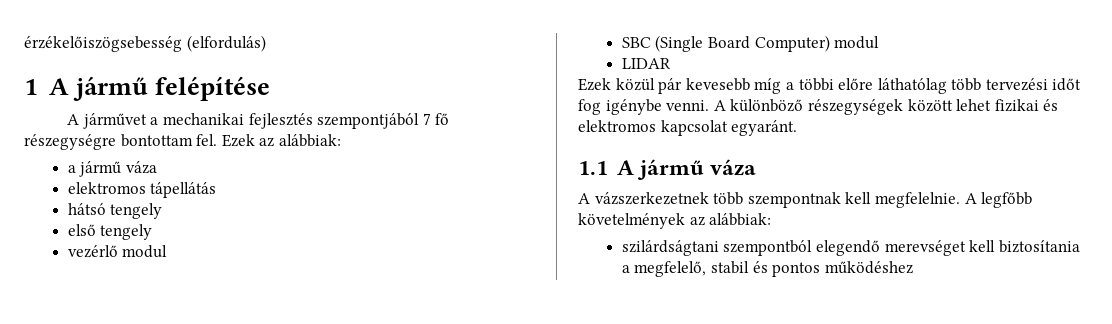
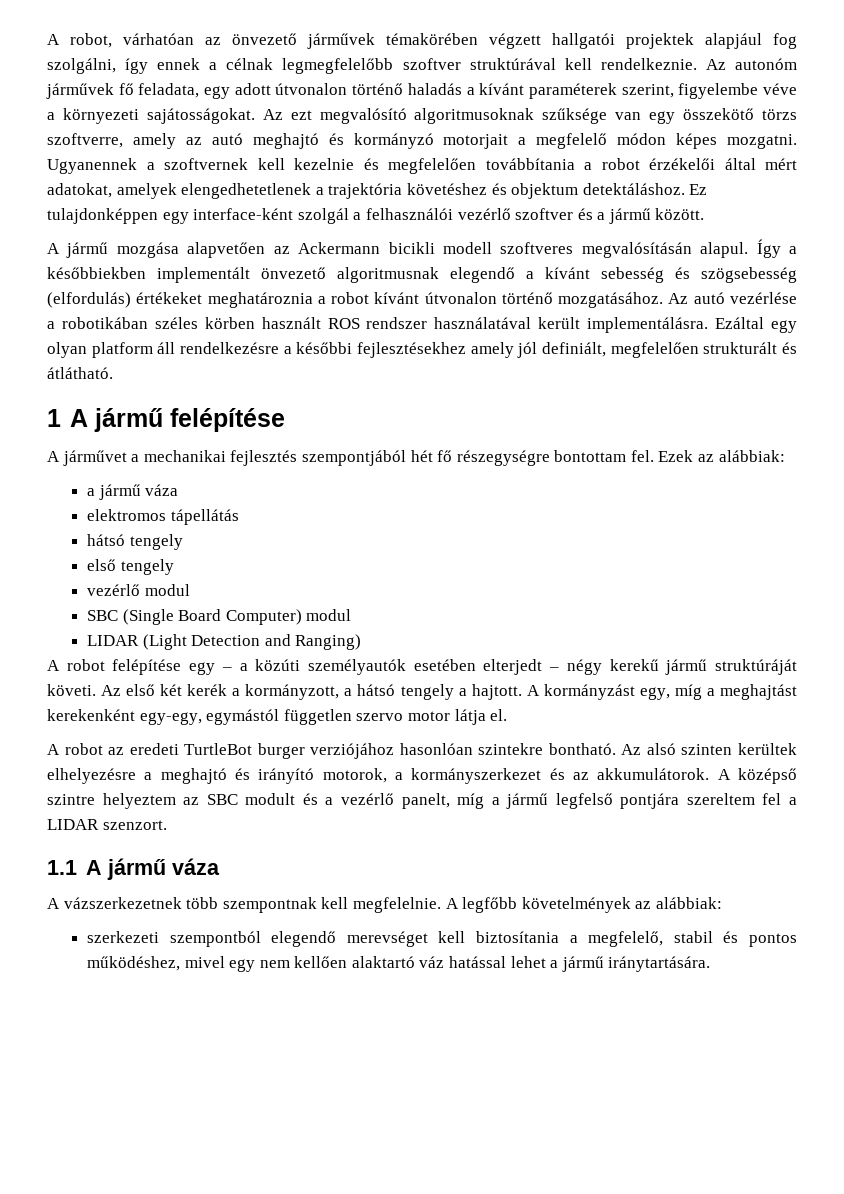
[24,35,266,52] érzékelőiszögsebesség (elfordulás) -> [47,33,797,49] [47,58,798,74] [46,83,797,99] [47,108,797,124] [47,133,797,149] [47,158,797,174] [47,183,708,199] [47,208,705,224] [47,239,797,258] [47,267,797,283] [47,292,797,308] [47,317,797,333] [47,342,797,358] [47,367,113,379] A robot, várhatóan az önvezető járművek témakörében végzett hallgatói projektek alapjául fog szolgálni, így ennek a célnak legmegfelelőbb szoftver struktúrával kell rendelkeznie. Az autonóm járművek fő feladata, egy adott útvonalon történő haladás a kívánt paraméterek szerint, figyelembe véve a környezeti sajátosságokat. Az ezt megvalósító algoritmusoknak szűksége van egy összekötő törzs szoftverre, amely az autó meghajtó és kormányzó motorjait a megfelelő módon képes mozgatni. Ugyanennek a szoftvernek kell kezelnie és megfelelően továbbítania a robot érzékelői által mért adatokat, amelyek elengedhetetlenek a trajektória követéshez és objektum detektáláshoz. Ez tulajdonképpen egy interface-ként szolgál a felhasználói vezérlő szoftver és a jármű között. // A jármű mozgása alapvetően az Ackermann bicikli modell szoftveres megvalósításán alapul. Így a későbbiekben implementált önvezető algoritmusnak elegendő a kívánt sebesség és szögsebesség (elfordulás) értékeket meghatároznia a robot kívánt útvonalon történő mozgatásához. Az autó vezérlése a robotikában széles körben használt ROS rendszer használatával került implementálásra. Ezáltal egy olyan platform áll rendelkezésre a későbbi fejlesztésekhez amely jól definiált, megfelelően strukturált és átlátható.
[422,113,431,125] 7 -> [410,450,433,462] hét
[578,78,1082,94] [578,99,1059,115] [578,120,798,136] // Ezek közül pár kevesebb míg a többi előre láthatólag több tervezési időt fog igénybe venni. A különböző részegységek között lehet fizikai és elektromos kapcsolat egyaránt. -> [142,634,362,650] [47,659,797,675] [47,684,797,700] [47,709,508,725] [47,743,797,759] [47,768,798,784] [47,793,797,809] [47,819,167,830] (Light Detection and Ranging) // A robot felépítése egy – a közúti személyautók esetében elterjedt – négy kerekű jármű struktúráját követi. Az első két kerék a kormányzott, a hátsó tengely a hajtott. A kormányzást egy, míg a meghajtást kerekenként egy-egy, egymástól független szervo motor látja el. // A robot az eredeti TurtleBot burger verziójához hasonlóan szintekre bontható. Az alsó szinten kerültek elhelyezésre a meghajtó és irányító motorok, a kormányszerkezet és az akkumulátorok. A középső szintre helyeztem az SBC modult és a vezérlő panelt, míg a jármű legfelső pontjára szereltem fel a LIDAR szenzort.
[621,240,719,256] szilárdságtani -> [86,931,159,943] szerkezeti
[824,261,913,274] működéshez -> [86,956,711,972] működéshez, mivel egy nem kellően alaktartó váz hatással lehet a jármű iránytartására.

